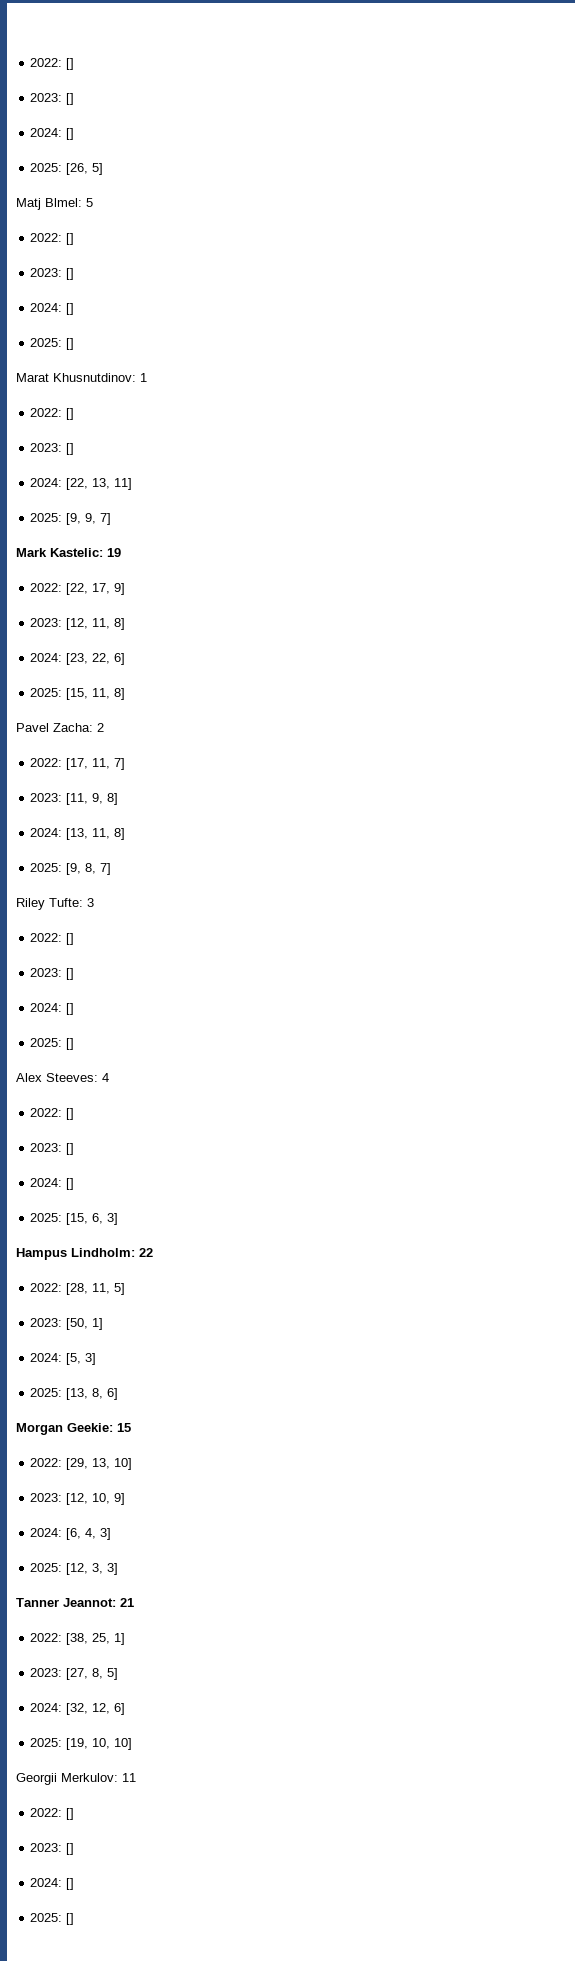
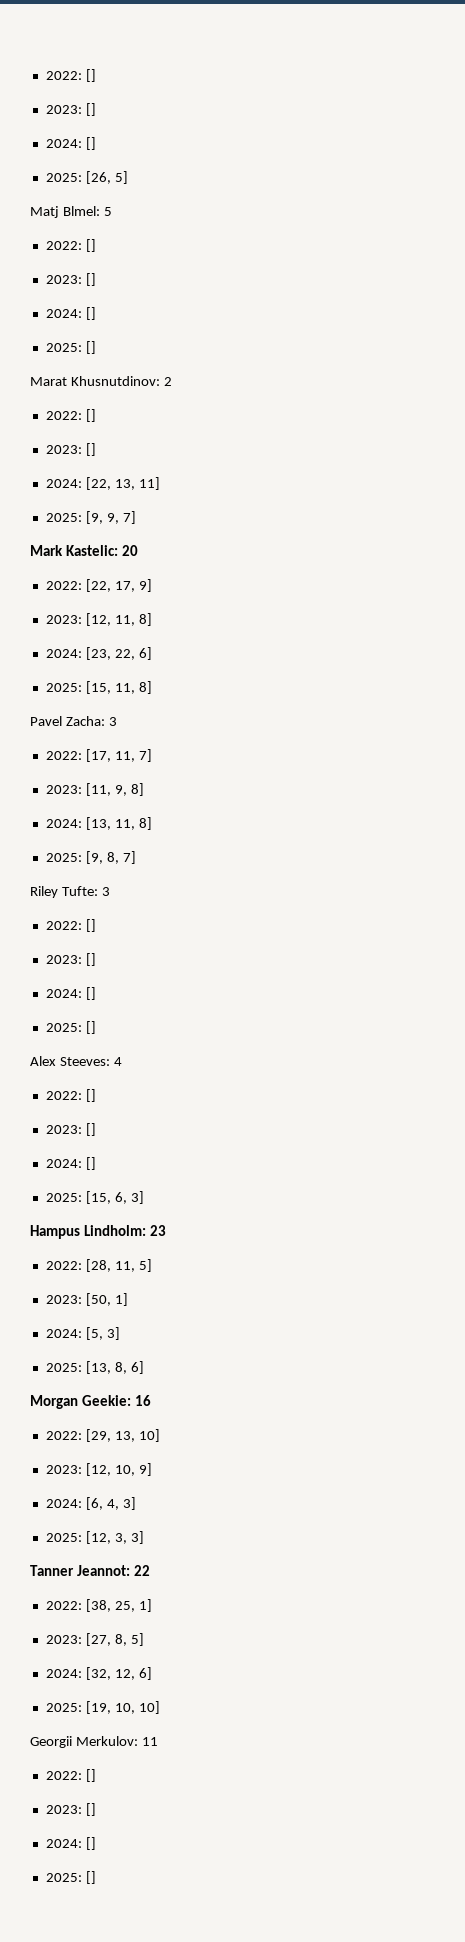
[140,373,147,382] 1 -> [163,377,172,386] 2
[107,548,121,557] 19 -> [121,545,138,556] 20
[97,723,104,732] 2 -> [108,717,117,726] 3
[139,1248,153,1257] 22 -> [149,1225,166,1236] 23
[117,1423,131,1432] 15 -> [134,1395,151,1406] 16
[120,1598,134,1607] 21 -> [133,1565,150,1576] 22

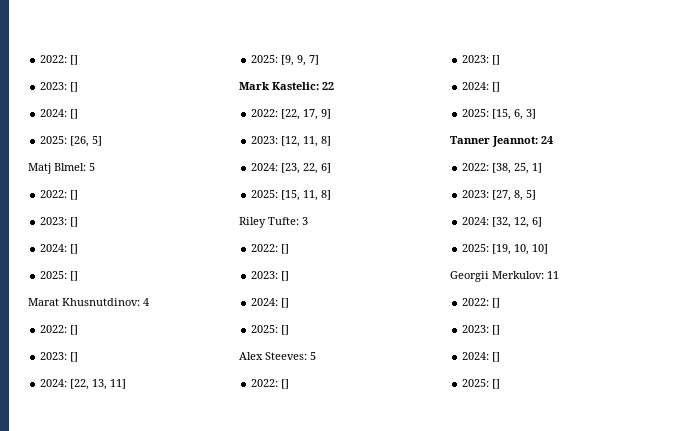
[163,377,172,386] 2 -> [143,298,149,306] 4
[121,545,138,556] 20 -> [322,82,334,90] 22
[30,716,117,726] [45,749,152,762] [45,783,144,796] [45,817,152,830] [45,851,136,864] // Pavel Zacha: 3 // 2022: [17, 11, 7] // 2023: [11, 9, 8] // 2024: [13, 11, 8] // 2025: [9, 8, 7] -> (332, 195) none
[113,1057,122,1066] 4 -> [310,352,316,360] 5
[30,1225,166,1239] [45,1259,152,1272] [45,1293,128,1306] [45,1327,120,1340] [45,1361,144,1374] [30,1395,151,1409] [45,1429,160,1442] [45,1463,152,1476] [45,1497,136,1510] [45,1531,144,1544] // Hampus Lindholm: 23 // 2022: [28, 11, 5] // 2023: [50, 1] // 2024: [5, 3] // 2025: [13, 8, 6] // Morgan Geekie: 16 // 2022: [29, 13, 10] // 2023: [12, 10, 9] // 2024: [6, 4, 3] // 2025: [12, 3, 3] -> (537, 114) none
[133,1565,150,1576] 22 -> [541,136,553,144] 24

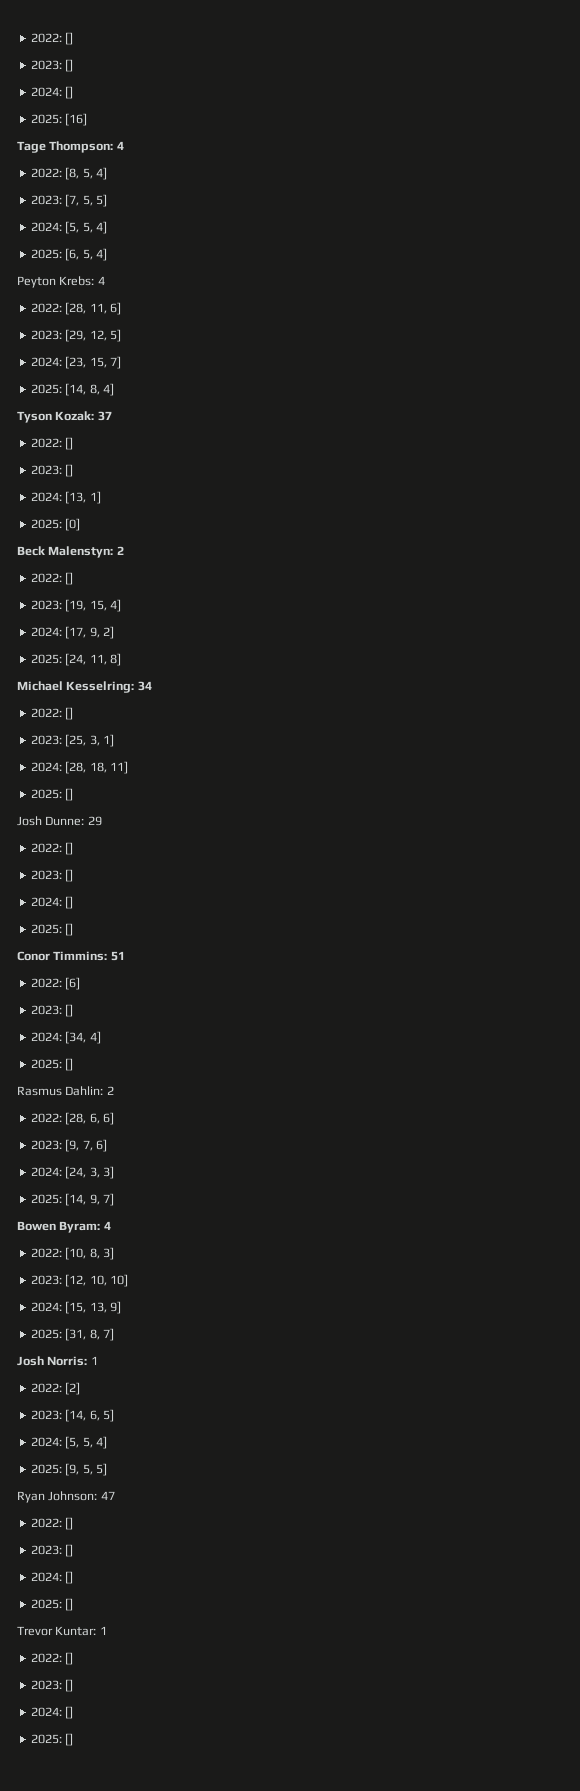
[40,55,79,65] [40,82,79,92] [40,109,79,119] [40,136,103,147] [28,163,95,174] [40,190,79,200] [40,217,79,227] [40,244,79,254] [40,271,79,281] [28,298,149,306] [40,325,79,335] [40,352,79,362] [40,379,127,390] [251,55,320,66] [239,82,334,90] [251,109,332,120] [251,136,332,147] [251,163,332,174] [251,190,332,201] [239,217,308,228] [251,244,290,254] [251,271,290,281] [251,298,290,308] [251,325,290,335] [239,352,316,360] [251,379,290,389] [462,55,501,65] [462,82,501,92] [462,109,537,120] [450,136,553,147] [462,163,543,174] [462,190,537,201] [462,217,543,228] [462,244,549,255] [450,271,559,282] 2022: [] // 2023: [] // 2024: [] // 2025: [26, 5] // Matj Blmel: 5 // 2022: [] // 2023: [] // 2024: [] // 2025: [] // Marat Khusnutdinov: 4 // 2022: [] // 2023: [] // 2024: [22, 13, 11] // 2025: [9, 9, 7] // Mark Kastelic: 22 // 2022: [22, 17, 9] // 2023: [12, 11, 8] // 2024: [23, 22, 6] // 2025: [15, 11, 8] // Riley Tufte: 3 // 2022: [] // 2023: [] // 2024: [] // 2025: [] // Alex Steeves: 5 // 2022: [] // 2023: [] // 2024: [] // 2025: [15, 6, 3] // Tanner Jeannot: 24 // 2022: [38, 25, 1] // 2023: [27, 8, 5] // 2024: [32, 12, 6] // 2025: [19, 10, 10] // Georgii Merkulov: 11 -> [30,32,74,45] [30,59,74,72] [30,86,74,99] [30,113,88,126] [17,141,124,153] [30,167,107,180] [30,194,107,207] [30,221,107,234] [30,248,107,261] [17,276,105,288] [30,302,121,315] [30,329,121,342] [30,356,121,369] [30,383,114,396] [17,411,112,423] [30,437,74,450] [30,464,74,477] [30,491,101,504] [30,518,81,531] [17,546,124,558] [30,572,74,585] [30,599,121,612] [30,626,114,639] [30,653,121,666] [17,681,152,693] [30,707,74,720] [30,734,114,747] [30,761,128,774] [30,788,74,801] [17,816,102,826] [30,842,74,855] [30,869,74,882] [30,896,74,909] [30,923,74,936] [17,951,125,961] [30,977,81,990] [30,1004,74,1017] [30,1031,101,1044] [30,1058,74,1071] [17,1086,114,1096] [30,1112,114,1125] [30,1139,107,1152] [30,1166,114,1179] [30,1193,114,1206] [17,1221,111,1233] [30,1247,114,1260] [30,1274,128,1287] [30,1301,121,1314] [30,1328,114,1341] [17,1356,98,1366] [30,1382,81,1395] [30,1409,114,1422] [30,1436,107,1449] [30,1463,107,1476] [17,1491,115,1503] [30,1517,74,1530] [30,1544,74,1557] [30,1571,74,1584] [30,1598,74,1611] [17,1626,107,1636] 2022: [] // 2023: [] // 2024: [] // 2025: [16] // Tage Thompson: 4 // 2022: [8, 5, 4] // 2023: [7, 5, 5] // 2024: [5, 5, 4] // 2025: [6, 5, 4] // Peyton Krebs: 4 // 2022: [28, 11, 6] // 2023: [29, 12, 5] // 2024: [23, 15, 7] // 2025: [14, 8, 4] // Tyson Kozak: 37 // 2022: [] // 2023: [] // 2024: [13, 1] // 2025: [0] // Beck Malenstyn: 2 // 2022: [] // 2023: [19, 15, 4] // 2024: [17, 9, 2] // 2025: [24, 11, 8] // Michael Kesselring: 34 // 2022: [] // 2023: [25, 3, 1] // 2024: [28, 18, 11] // 2025: [] // Josh Dunne: 29 // 2022: [] // 2023: [] // 2024: [] // 2025: [] // Conor Timmins: 51 // 2022: [6] // 2023: [] // 2024: [34, 4] // 2025: [] // Rasmus Dahlin: 2 // 2022: [28, 6, 6] // 2023: [9, 7, 6] // 2024: [24, 3, 3] // 2025: [14, 9, 7] // Bowen Byram: 4 // 2022: [10, 8, 3] // 2023: [12, 10, 10] // 2024: [15, 13, 9] // 2025: [31, 8, 7] // Josh Norris: 1 // 2022: [2] // 2023: [14, 6, 5] // 2024: [5, 5, 4] // 2025: [9, 5, 5] // Ryan Johnson: 47 // 2022: [] // 2023: [] // 2024: [] // 2025: [] // Trevor Kuntar: 1

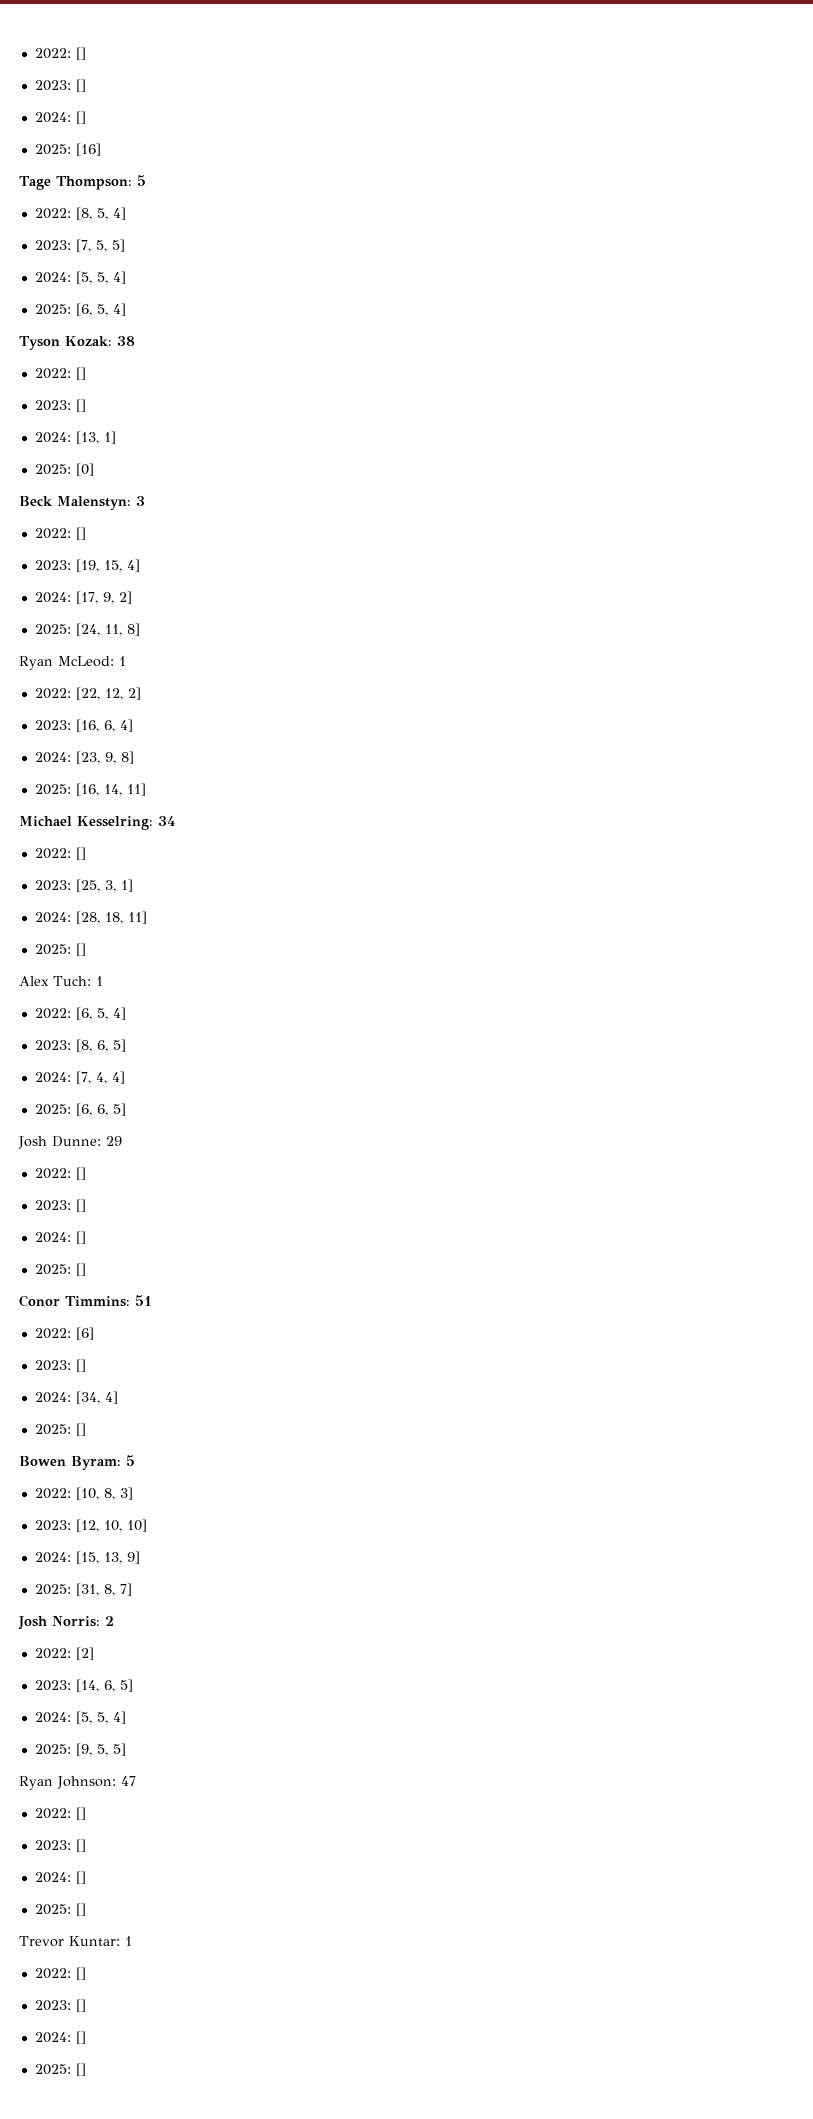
[116,141,124,150] 4 -> [136,175,146,186] 5
[17,276,105,288] [30,302,121,315] [30,329,121,342] [30,356,121,369] [30,383,114,396] // Peyton Krebs: 4 // 2022: [28, 11, 6] // 2023: [29, 12, 5] // 2024: [23, 15, 7] // 2025: [14, 8, 4] -> (126, 309) none
[97,411,112,421] 37 -> [116,336,135,346] 38
[116,546,124,555] 2 -> [136,496,145,506] 3
(121, 659) none -> [19,656,126,670] [34,687,141,700] [34,719,133,732] [34,751,134,764] [34,783,146,796] // Ryan McLeod: 1 // 2022: [22, 12, 2] // 2023: [16, 6, 4] // 2024: [23, 9, 8] // 2025: [16, 14, 11]
(74, 794) none -> [19,976,103,986] [34,1007,126,1020] [34,1039,126,1052] [34,1071,125,1084] [34,1103,126,1116] // Alex Tuch: 1 // 2022: [6, 5, 4] // 2023: [8, 6, 5] // 2024: [7, 4, 4] // 2025: [6, 6, 5]
[17,1086,114,1096] [30,1112,114,1125] [30,1139,107,1152] [30,1166,114,1179] [30,1193,114,1206] // Rasmus Dahlin: 2 // 2022: [28, 6, 6] // 2023: [9, 7, 6] // 2024: [24, 3, 3] // 2025: [14, 9, 7] -> (86, 1429) none
[103,1221,111,1230] 4 -> [126,1455,135,1466] 5
[90,1356,98,1365] 1 -> [105,1616,114,1626] 2

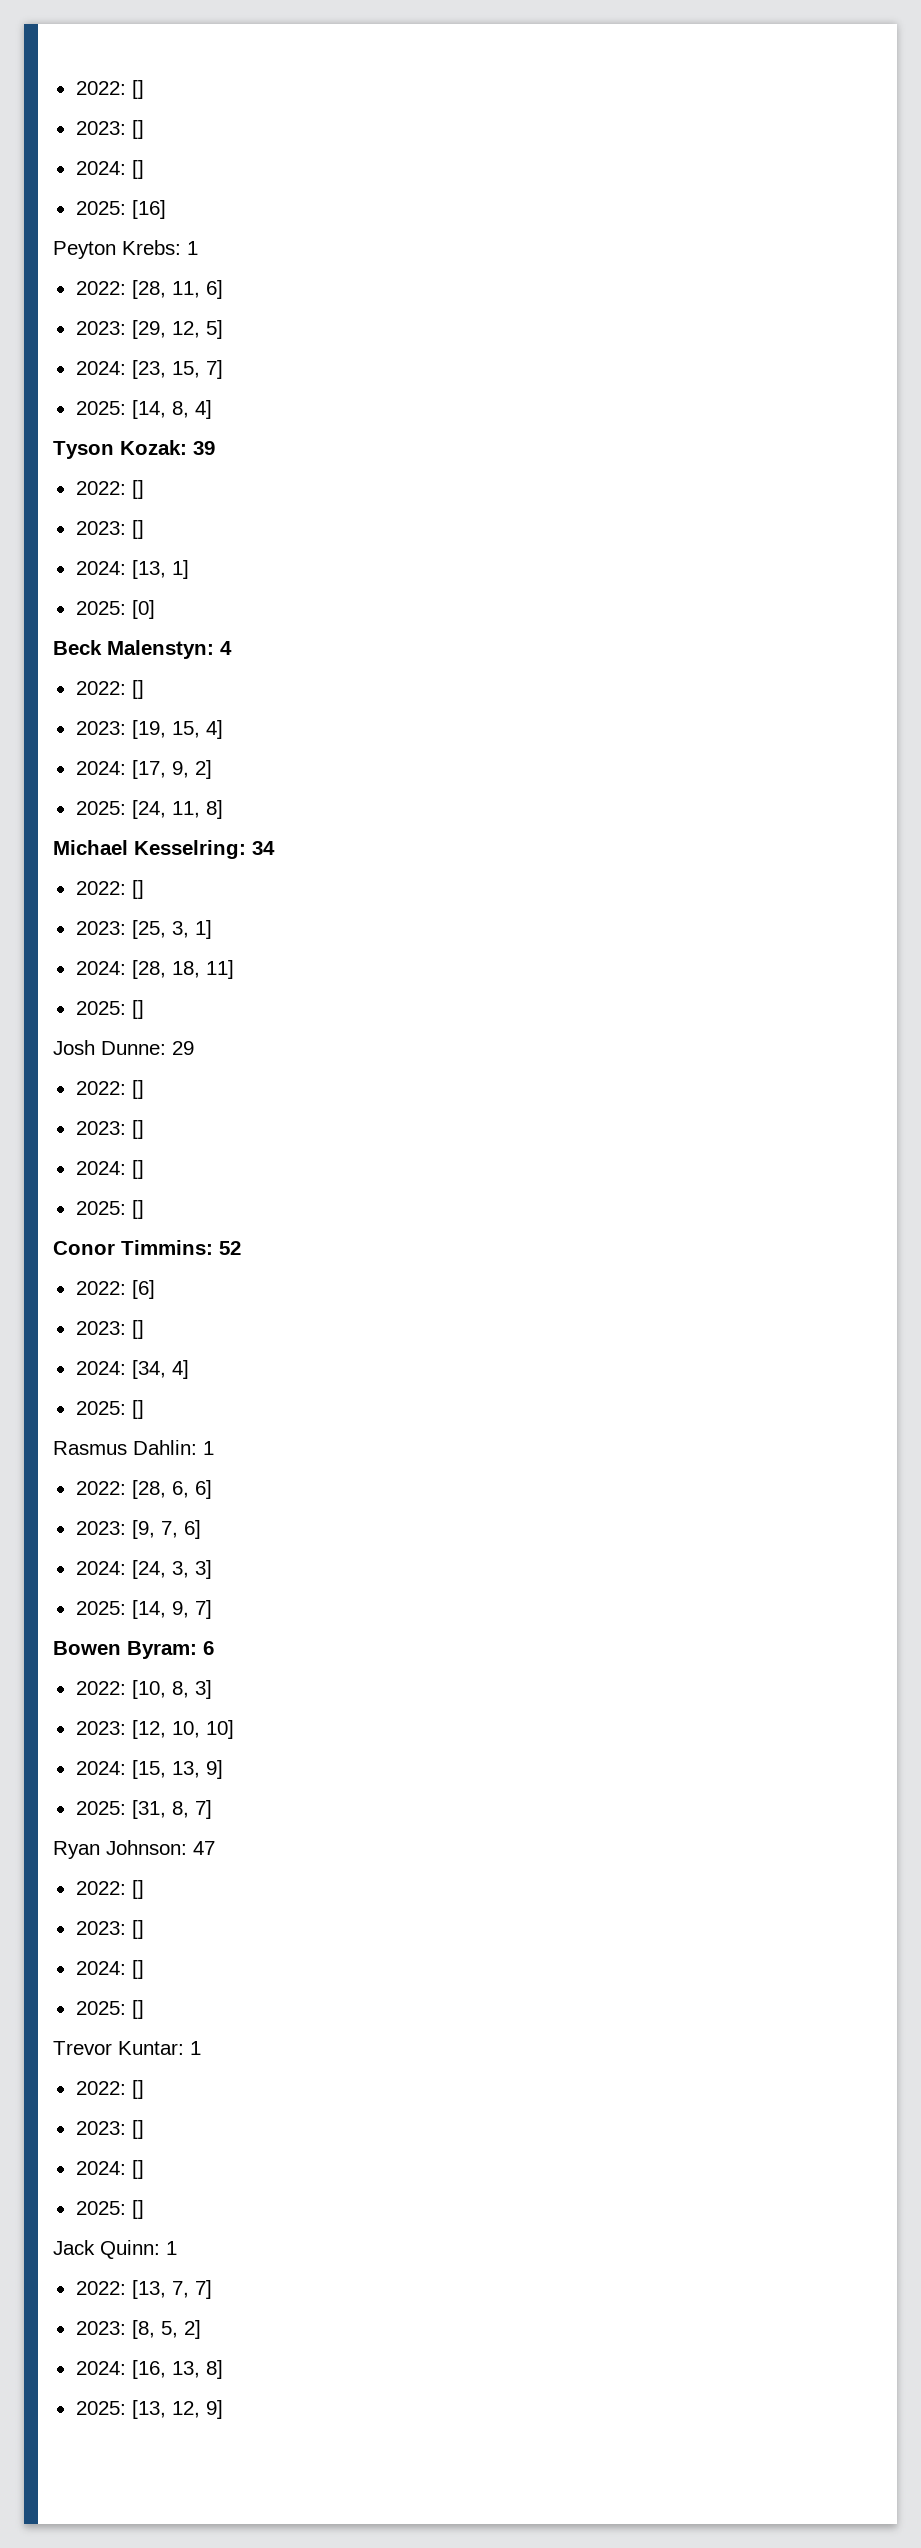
[19,175,146,190] [34,207,126,220] [34,239,125,252] [34,271,126,284] [34,303,108,316] Tage Thompson: 5 // 2022: [8, 5, 4] // 2023: [7, 5, 5] // 2024: [5, 5, 4] // 2025: [6, 5, -> [53,240,198,259] [75,280,223,299] [75,320,223,339] [75,360,223,379] [75,400,189,419] Peyton Krebs: 1 // 2022: [28, 11, 6] // 2023: [29, 12, 5] // 2024: [23, 15, 7] // 2025: [14, 8,
[116,336,135,346] 38 -> [193,441,215,455] 39
[136,496,145,506] 3 -> [220,641,232,655] 4
[19,656,126,670] [34,687,141,700] [34,719,133,732] [34,751,134,764] [34,783,146,796] // Ryan McLeod: 1 // 2022: [22, 12, 2] // 2023: [16, 6, 4] // 2024: [23, 9, 8] // 2025: [16, 14, 11] -> (223, 809) none
[19,976,103,986] [34,1007,126,1020] [34,1039,126,1052] [34,1071,125,1084] [34,1103,126,1116] // Alex Tuch: 1 // 2022: [6, 5, 4] // 2023: [8, 6, 5] // 2024: [7, 4, 4] // 2025: [6, 6, 5] -> (144, 1009) none
[135,1295,152,1306] 51 -> [219,1241,241,1255] 52
(86, 1429) none -> [53,1440,214,1455] [75,1480,212,1499] [75,1520,201,1539] [75,1560,212,1579] [75,1600,212,1619] // Rasmus Dahlin: 1 // 2022: [28, 6, 6] // 2023: [9, 7, 6] // 2024: [24, 3, 3] // 2025: [14, 9, 7]
[126,1455,135,1466] 5 -> [203,1641,214,1655] 6
[18,1616,114,1630] [34,1647,94,1660] [34,1679,133,1692] [34,1711,126,1724] [34,1743,126,1756] // Josh Norris: 2 // 2022: [2] // 2023: [14, 6, 5] // 2024: [5, 5, 4] // 2025: [9, 5, 5] -> (212, 1809) none
(86, 2069) none -> [53,2240,177,2259] [75,2280,212,2299] [75,2320,201,2339] [75,2360,223,2379] [75,2400,223,2419] // Jack Quinn: 1 // 2022: [13, 7, 7] // 2023: [8, 5, 2] // 2024: [16, 13, 8] // 2025: [13, 12, 9]

